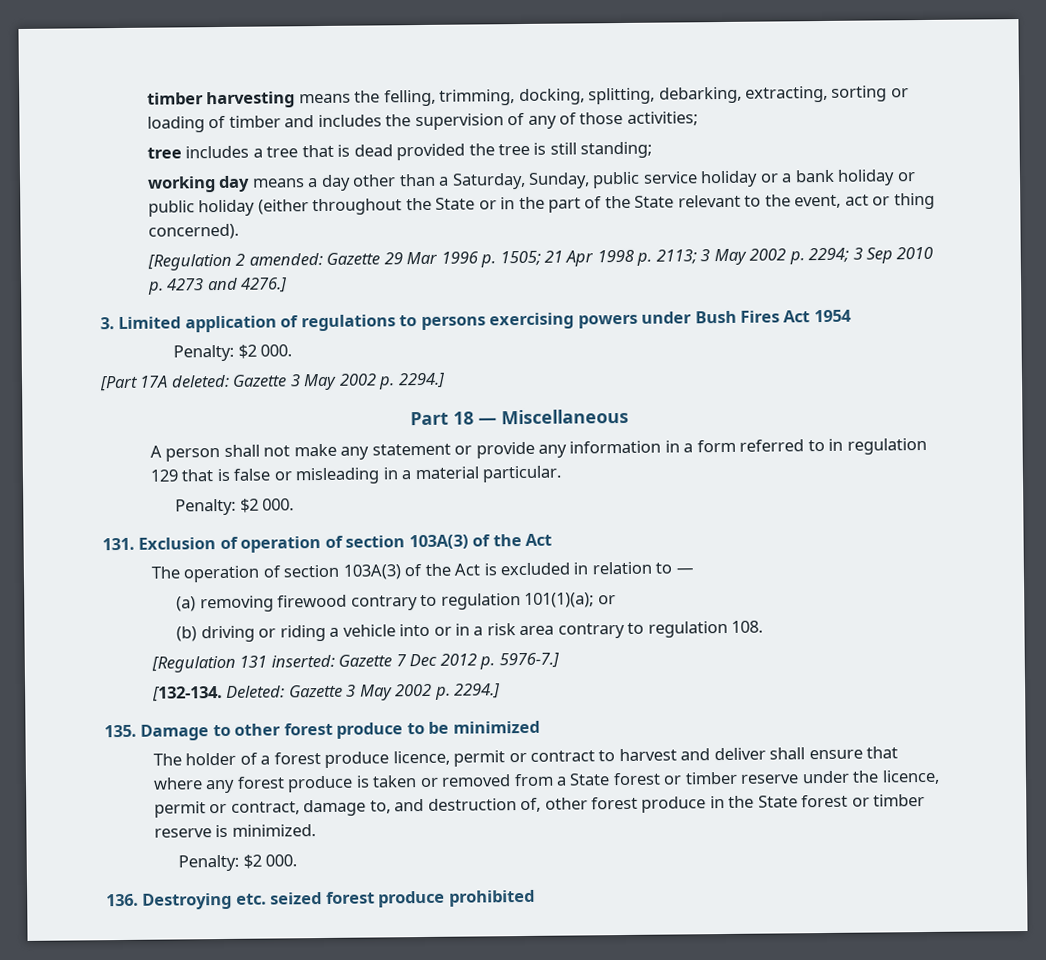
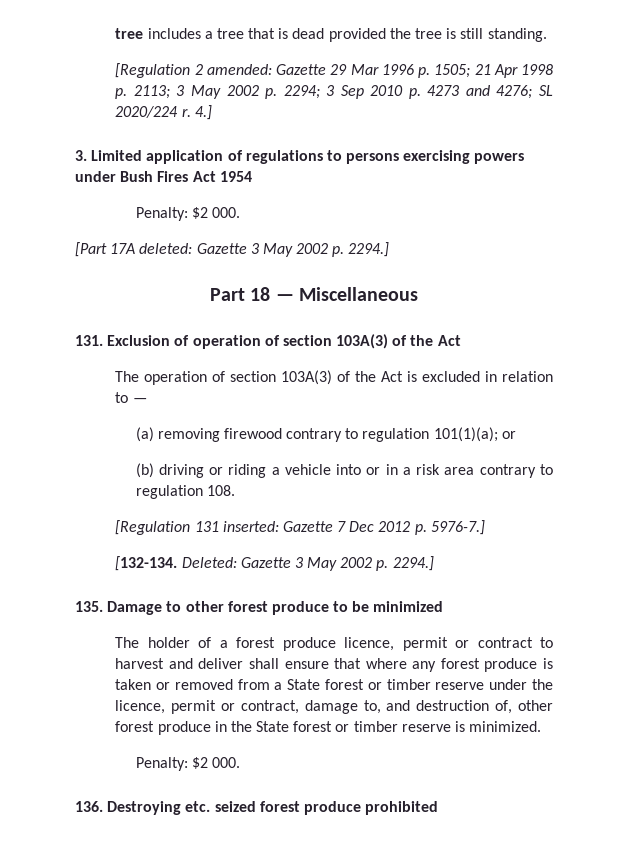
[146,85,909,109] [146,111,698,133] timber harvesting means the felling, trimming, docking, splitting, debarking, extracting, sorting or loading of timber and includes the supervision of any of those activities; // -> (115, 33) none
[580,141,653,159] [146,169,916,193] [147,192,935,217] [147,223,239,240] standing; // working day means a day other than a Saturday, Sunday, public service holiday or a bank holiday or public holiday (either throughout the State or in the part of the State relevant to the event, act or thing concerned). -> [487,28,547,42] standing.
[240,277,289,293] 4276.] -> [496,85,553,99] [115,105,212,120] 4276; SL 2020/224 r. 4.]
[149,437,927,462] [149,465,563,485] [175,498,295,516] // A person shall not make any statement or provide any information in a form referred to in regulation 129 that is false or misleading in a material particular. // Penalty: $2 000. -> (418, 294) none

